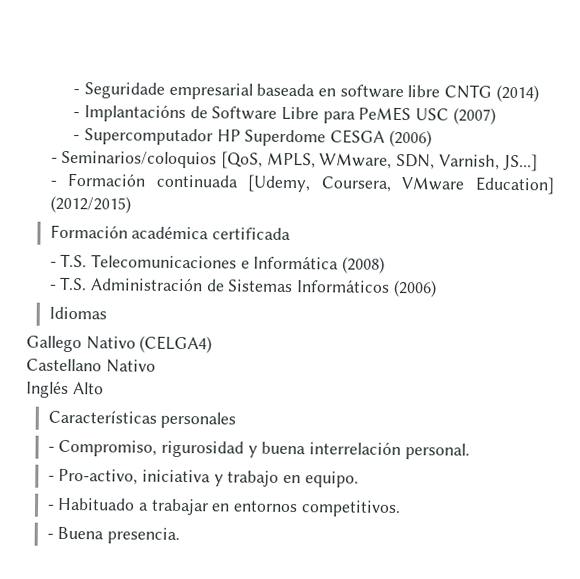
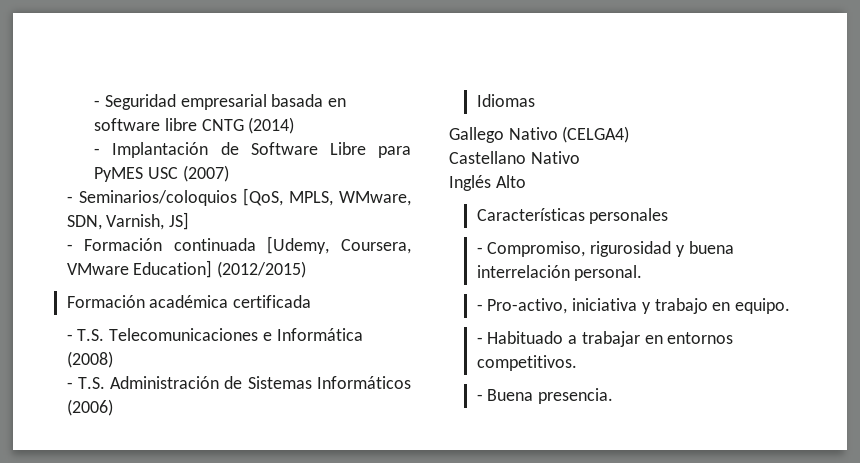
[73,82,316,100] - Seguridade empresarial baseada -> [94,94,324,110] - Seguridad empresarial basada
[83,104,186,123] Implantacións -> [112,142,209,158] Implantación
[358,106,412,122] PeMES -> [94,167,144,182] PyMES
[73,128,432,148] // - Supercomputador HP Superdome CESGA (2006) -> (229, 173) none
[502,153,538,172] JS...] -> [169,212,190,230] JS]

